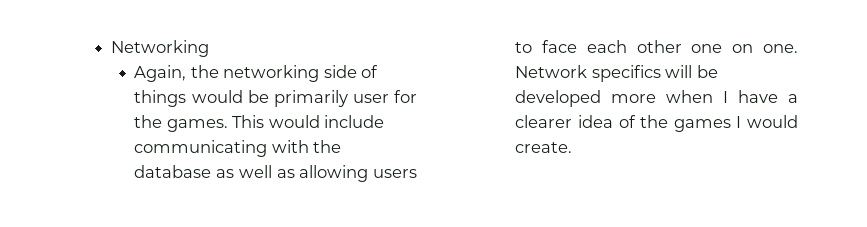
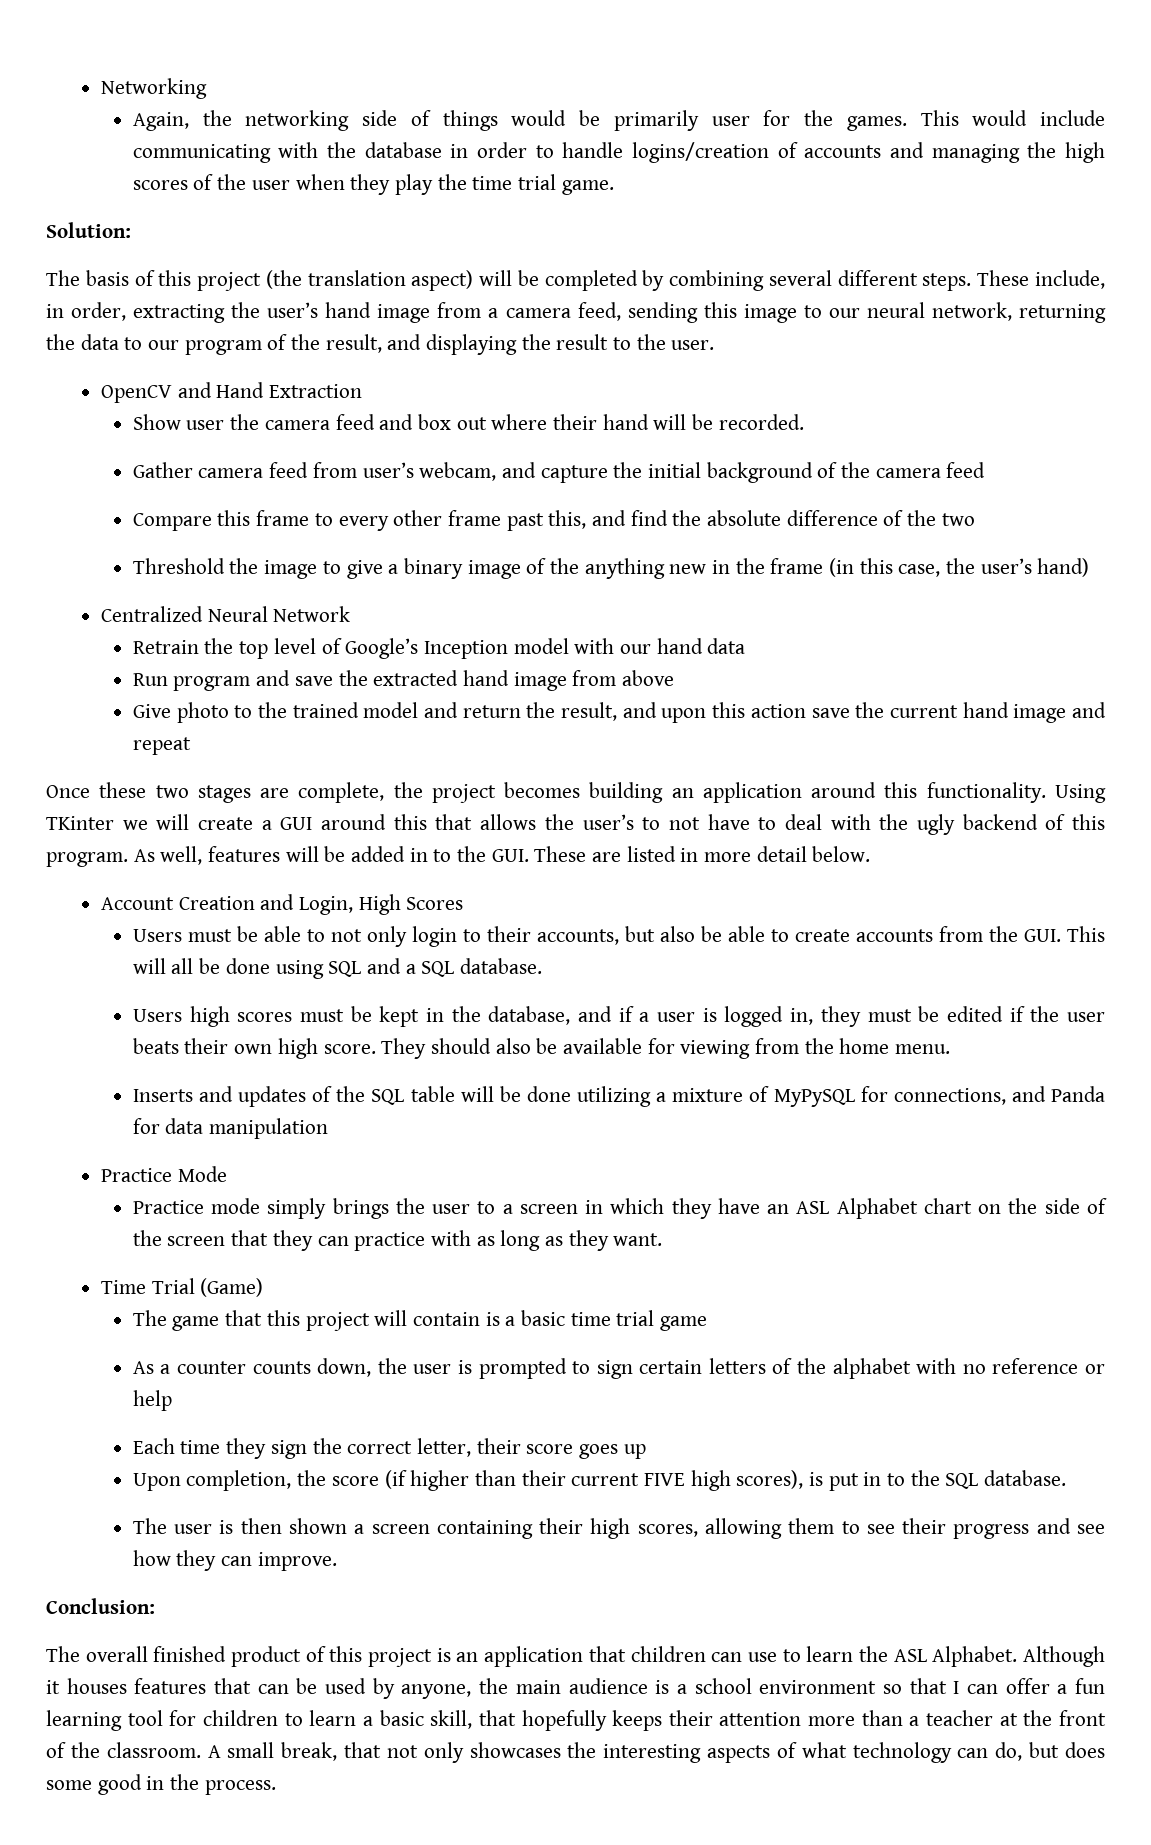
[216,165,417,182] [515,40,798,53] [515,65,718,82] [515,90,798,107] [515,115,798,132] [515,142,573,153] as well as allowing users to face each other one on one. Network specifics will be developed more when I have a clearer idea of the games I would create. -> [450,142,1105,163] [132,174,614,195] [46,222,131,238] [46,270,1105,291] [46,302,1106,323] [46,334,715,355] [100,382,362,403] [132,414,804,430] [132,462,986,483] [132,510,975,531] [132,558,1090,579] [100,606,351,622] [132,638,746,659] [132,670,674,691] [132,702,1107,723] [132,737,191,755] [46,782,1106,803] [46,814,1105,835] [46,846,871,867] [100,894,464,915] [132,926,1105,947] [132,958,542,979] [132,1006,1105,1027] [132,1038,950,1059] [132,1086,1105,1107] [132,1118,329,1139] [100,1166,227,1182] [132,1198,1107,1219] [132,1230,663,1251] [100,1278,264,1297] [132,1310,707,1331] [132,1358,1105,1379] [132,1390,172,1411] [132,1438,646,1459] [132,1470,1066,1491] [132,1518,1106,1539] [132,1550,337,1571] [46,1598,155,1614] [46,1646,1106,1667] [46,1678,1105,1699] [46,1710,1106,1731] [46,1742,1106,1763] [46,1774,276,1795] in order to handle logins/creation of accounts and managing the high scores of the user when they play the time trial game. // Solution: // The basis of this project (the translation aspect) will be completed by combining several different steps. These include, in order, extracting the user’s hand image from a camera feed, sending this image to our neural network, returning the data to our program of the result, and displaying the result to the user. // OpenCV and Hand Extraction // Show user the camera feed and box out where their hand will be recorded. // Gather camera feed from user’s webcam, and capture the initial background of the camera feed // Compare this frame to every other frame past this, and find the absolute difference of the two // Threshold the image to give a binary image of the anything new in the frame (in this case, the user’s hand) // Centralized Neural Network // Retrain the top level of Google’s Inception model with our hand data // Run program and save the extracted hand image from above // Give photo to the trained model and return the result, and upon this action save the current hand image and repeat // Once these two stages are complete, the project becomes building an application around this functionality. Using TKinter we will create a GUI around this that allows the user’s to not have to deal with the ugly backend of this program. As well, features will be added in to the GUI. These are listed in more detail below. // Account Creation and Login, High Scores // Users must be able to not only login to their accounts, but also be able to create accounts from the GUI. This will all be done using SQL and a SQL database. // Users high scores must be kept in the database, and if a user is logged in, they must be edited if the user beats their own high score. They should also be available for viewing from the home menu. // Inserts and updates of the SQL table will be done utilizing a mixture of MyPySQL for connections, and Panda for data manipulation // Practice Mode // Practice mode simply brings the user to a screen in which they have an ASL Alphabet chart on the side of the screen that they can practice with as long as they want. // Time Trial (Game) // The game that this project will contain is a basic time trial game // As a counter counts down, the user is prompted to sign certain letters of the alphabet with no reference or help // Each time they sign the correct letter, their score goes up // Upon completion, the score (if higher than their current FIVE high scores), is put in to the SQL database. // The user is then shown a screen containing their high scores, allowing them to see their progress and see how they can improve. // Conclusion: // The overall finished product of this project is an application that children can use to learn the ASL Alphabet. Although it houses features that can be used by anyone, the main audience is a school environment so that I can offer a fun learning tool for children to learn a basic skill, that hopefully keeps their attention more than a teacher at the front of the classroom. A small break, that not only showcases the interesting aspects of what technology can do, but does some good in the process.

